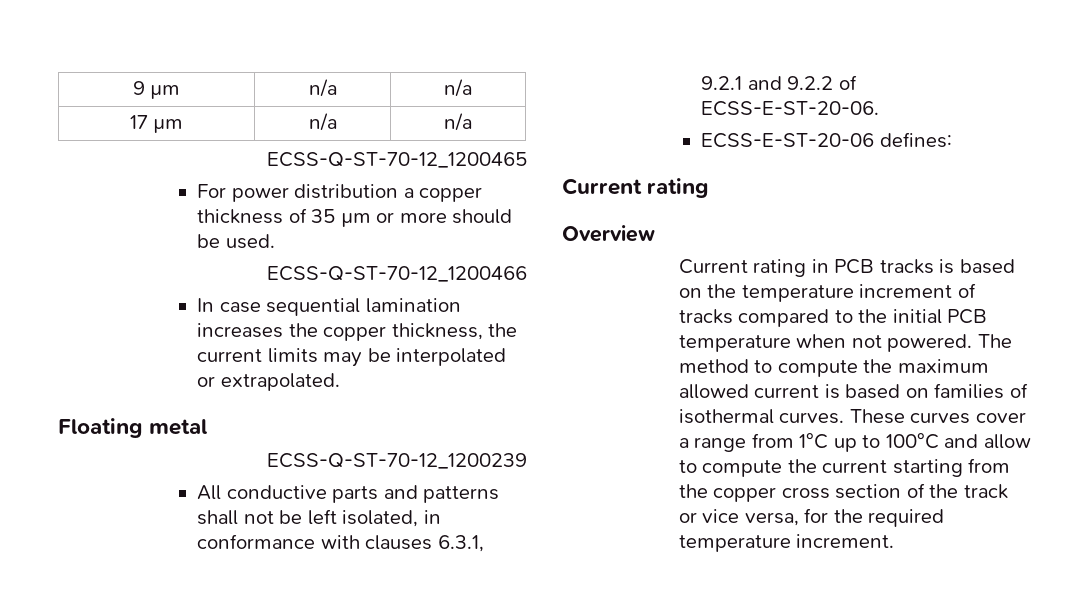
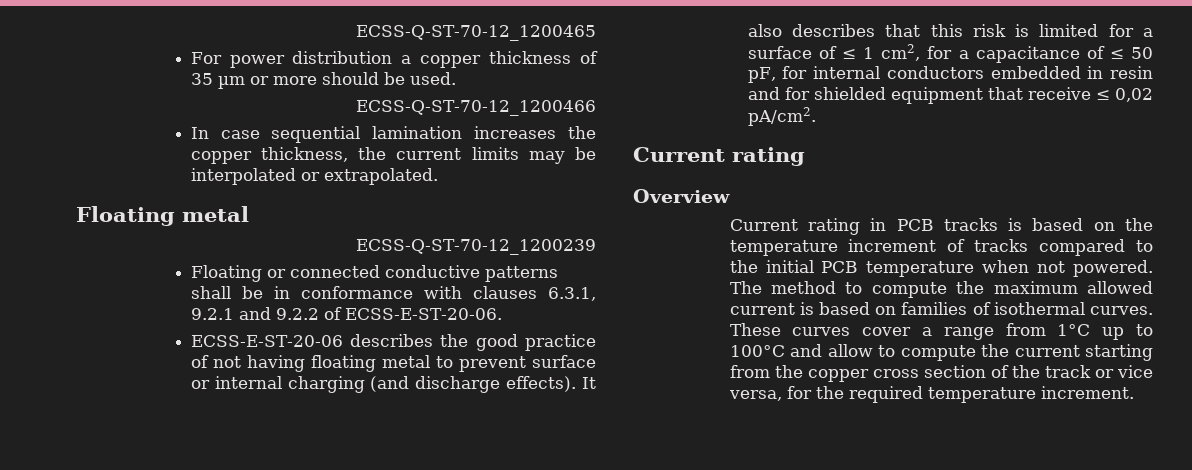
[132,81,181,99] [308,79,337,97] [444,79,472,97] [129,115,184,133] [308,113,337,131] [444,113,472,131] 9 µm | n/a | n/a // 17 µm | n/a | n/a // -> (356, 33) none
[197,485,500,503] [197,509,419,527] All conductive parts and patterns shall not be left isolated, -> [190,265,558,282] [190,286,263,299] Floating or connected conductive patterns shall be
[879,132,952,148] defines: -> [350,334,597,351] [190,355,596,372] [190,376,596,393] [747,24,1153,37] [747,44,1153,63] [747,66,1153,83] [747,87,1153,104] [747,107,816,126] describes the good practice of not having floating metal to prevent surface or internal charging (and discharge effects). It also describes that this risk is limited for a surface of ≤ 1 cm2, for a capacitance of ≤ 50 pF, for internal conductors embedded in resin and for shielded equipment that receive ≤ 0,02 pA/cm2.

